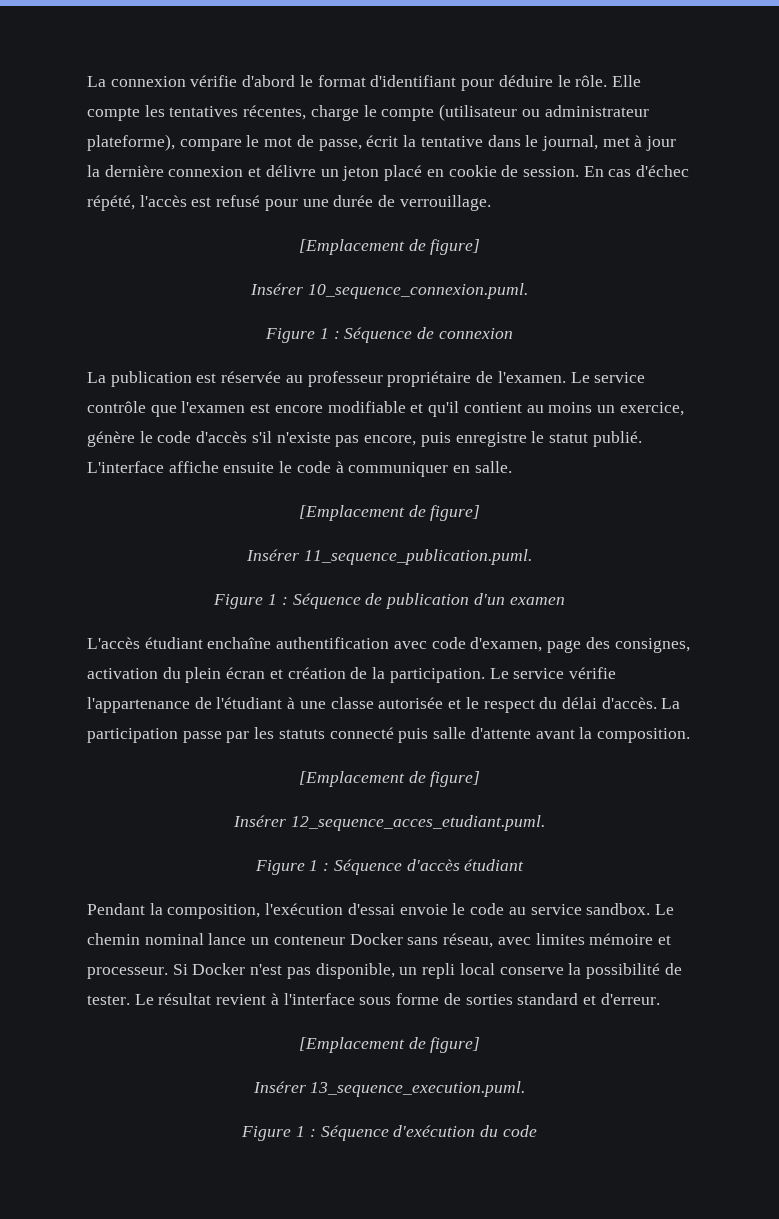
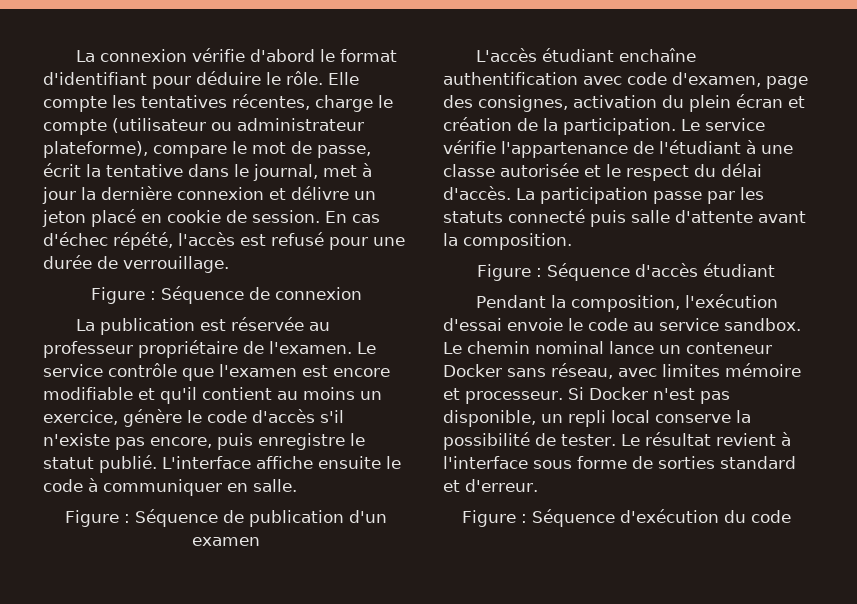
[298,239,481,255] [250,283,528,299] [265,328,329,343] // [Emplacement de figure] // Insérer 10_sequence_connexion.puml. // Figure 1 -> [90,287,145,304] // Figure
[298,505,481,521] [246,549,532,565] [213,594,278,609] // [Emplacement de figure] // Insérer 11_sequence_publication.puml. // Figure 1 -> [65,510,120,527] // Figure
[298,771,481,787] [233,815,545,831] [254,860,319,875] // [Emplacement de figure] // Insérer 12_sequence_acces_etudiant.puml. // Figure 1 -> [477,264,532,281] // Figure
[298,1037,481,1053] [252,1081,526,1097] [241,1126,306,1141] // [Emplacement de figure] // Insérer 13_sequence_execution.puml. // Figure 1 -> [461,510,516,527] // Figure

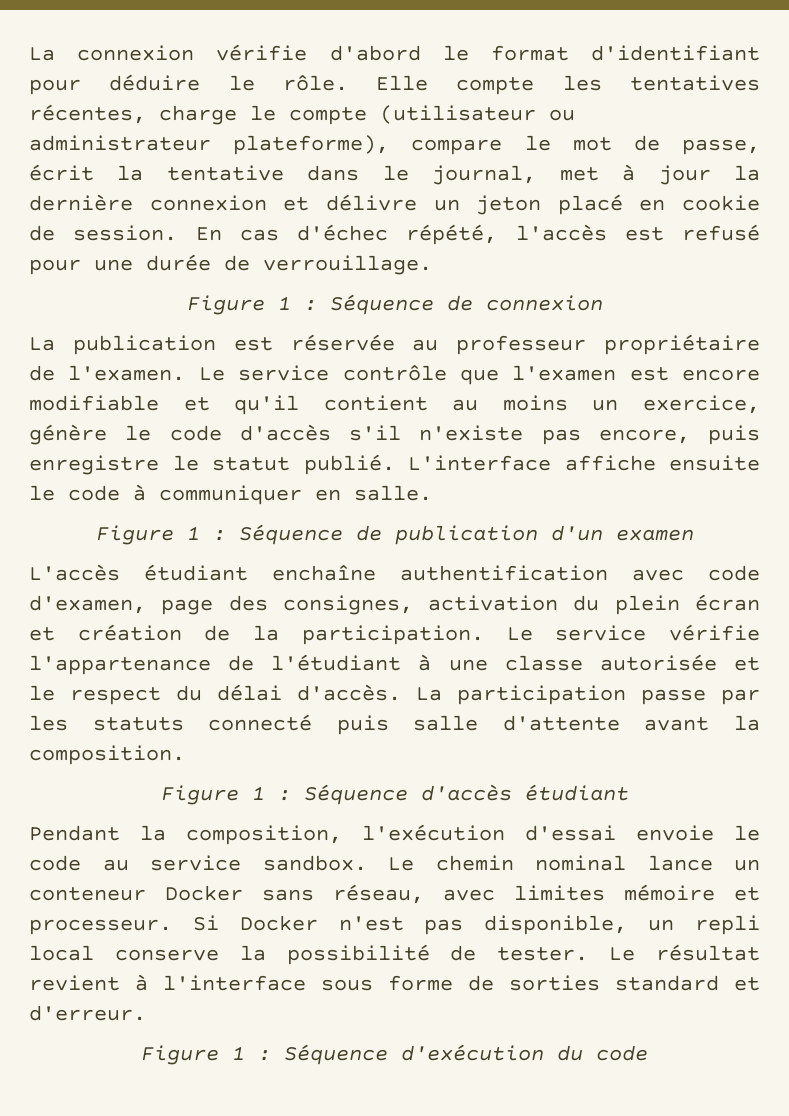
(145, 295) none -> [277,296,291,310] 1
(120, 518) none -> [186,526,200,540] 1
(532, 272) none -> [251,786,265,800] 1
(516, 518) none -> [232,1046,245,1060] 1

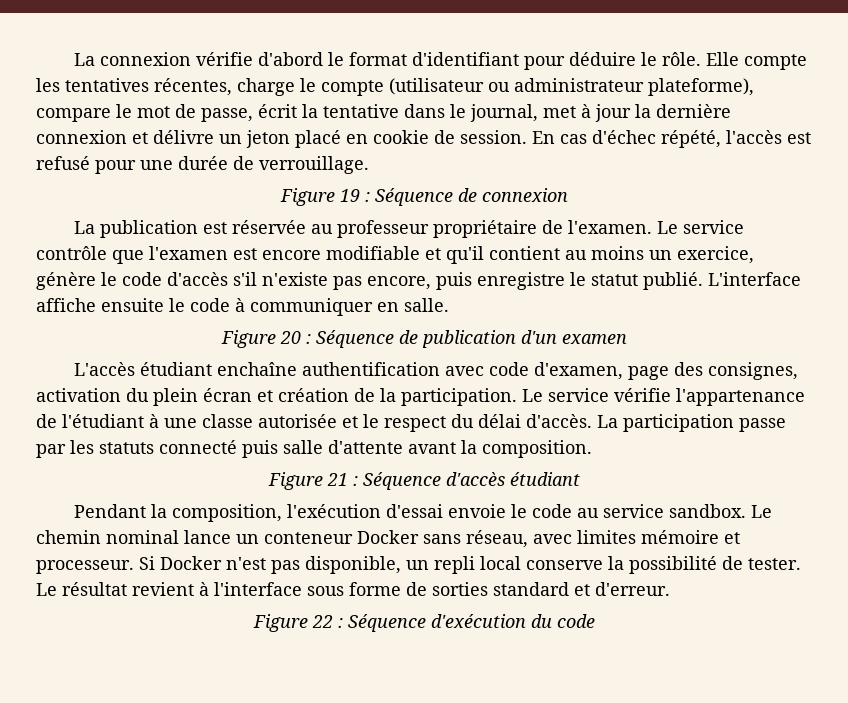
[277,296,291,310] 1 -> [339,189,360,202] 19
[186,526,200,540] 1 -> [279,331,301,344] 20
[251,786,265,800] 1 -> [326,473,348,486] 21
[232,1046,245,1060] 1 -> [311,615,333,628] 22

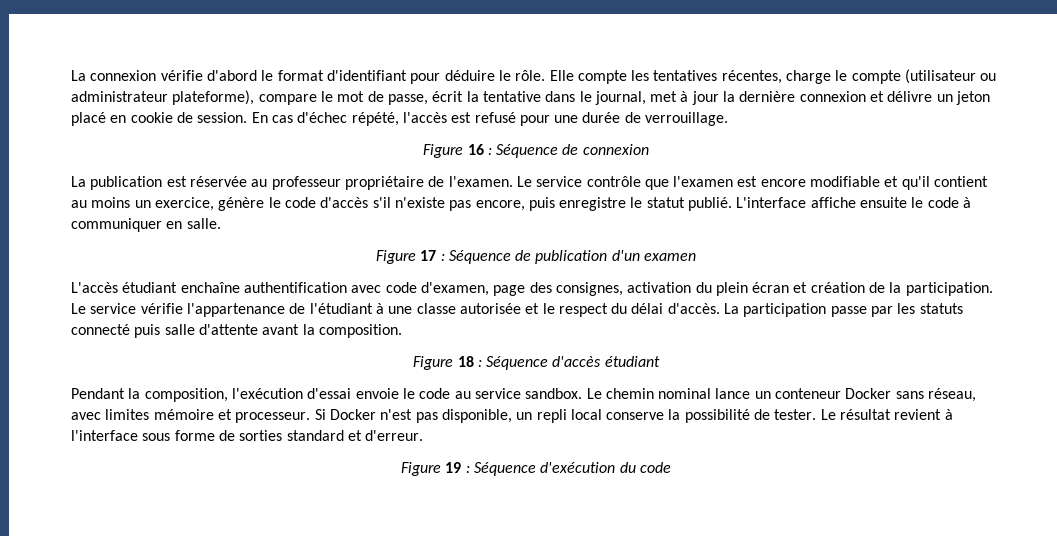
[339,189,360,202] 19 -> [467,144,484,155] 16
[279,331,301,344] 20 -> [420,250,437,261] 17
[326,473,348,486] 21 -> [457,356,474,367] 18
[311,615,333,628] 22 -> [445,462,462,473] 19

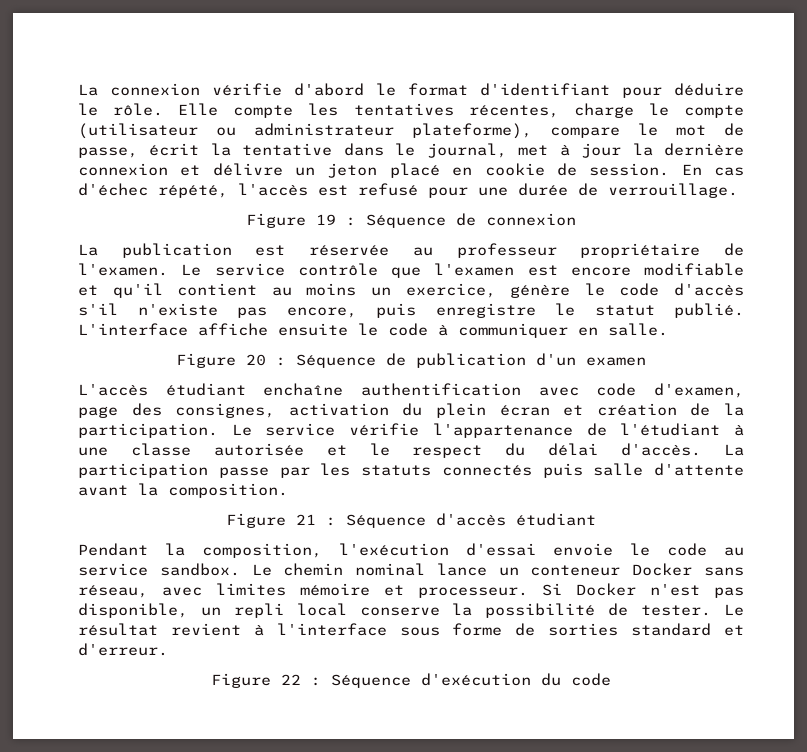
[467,144,484,155] 16 -> [316,214,336,225] 19
[420,250,437,261] 17 -> [246,354,266,366] 20
[71,324,130,335] connecté -> [441,465,532,476] connectés
[457,356,474,367] 18 -> [296,514,316,525] 21
[445,462,462,473] 19 -> [281,674,301,685] 22

